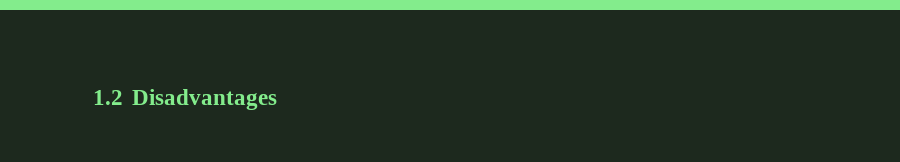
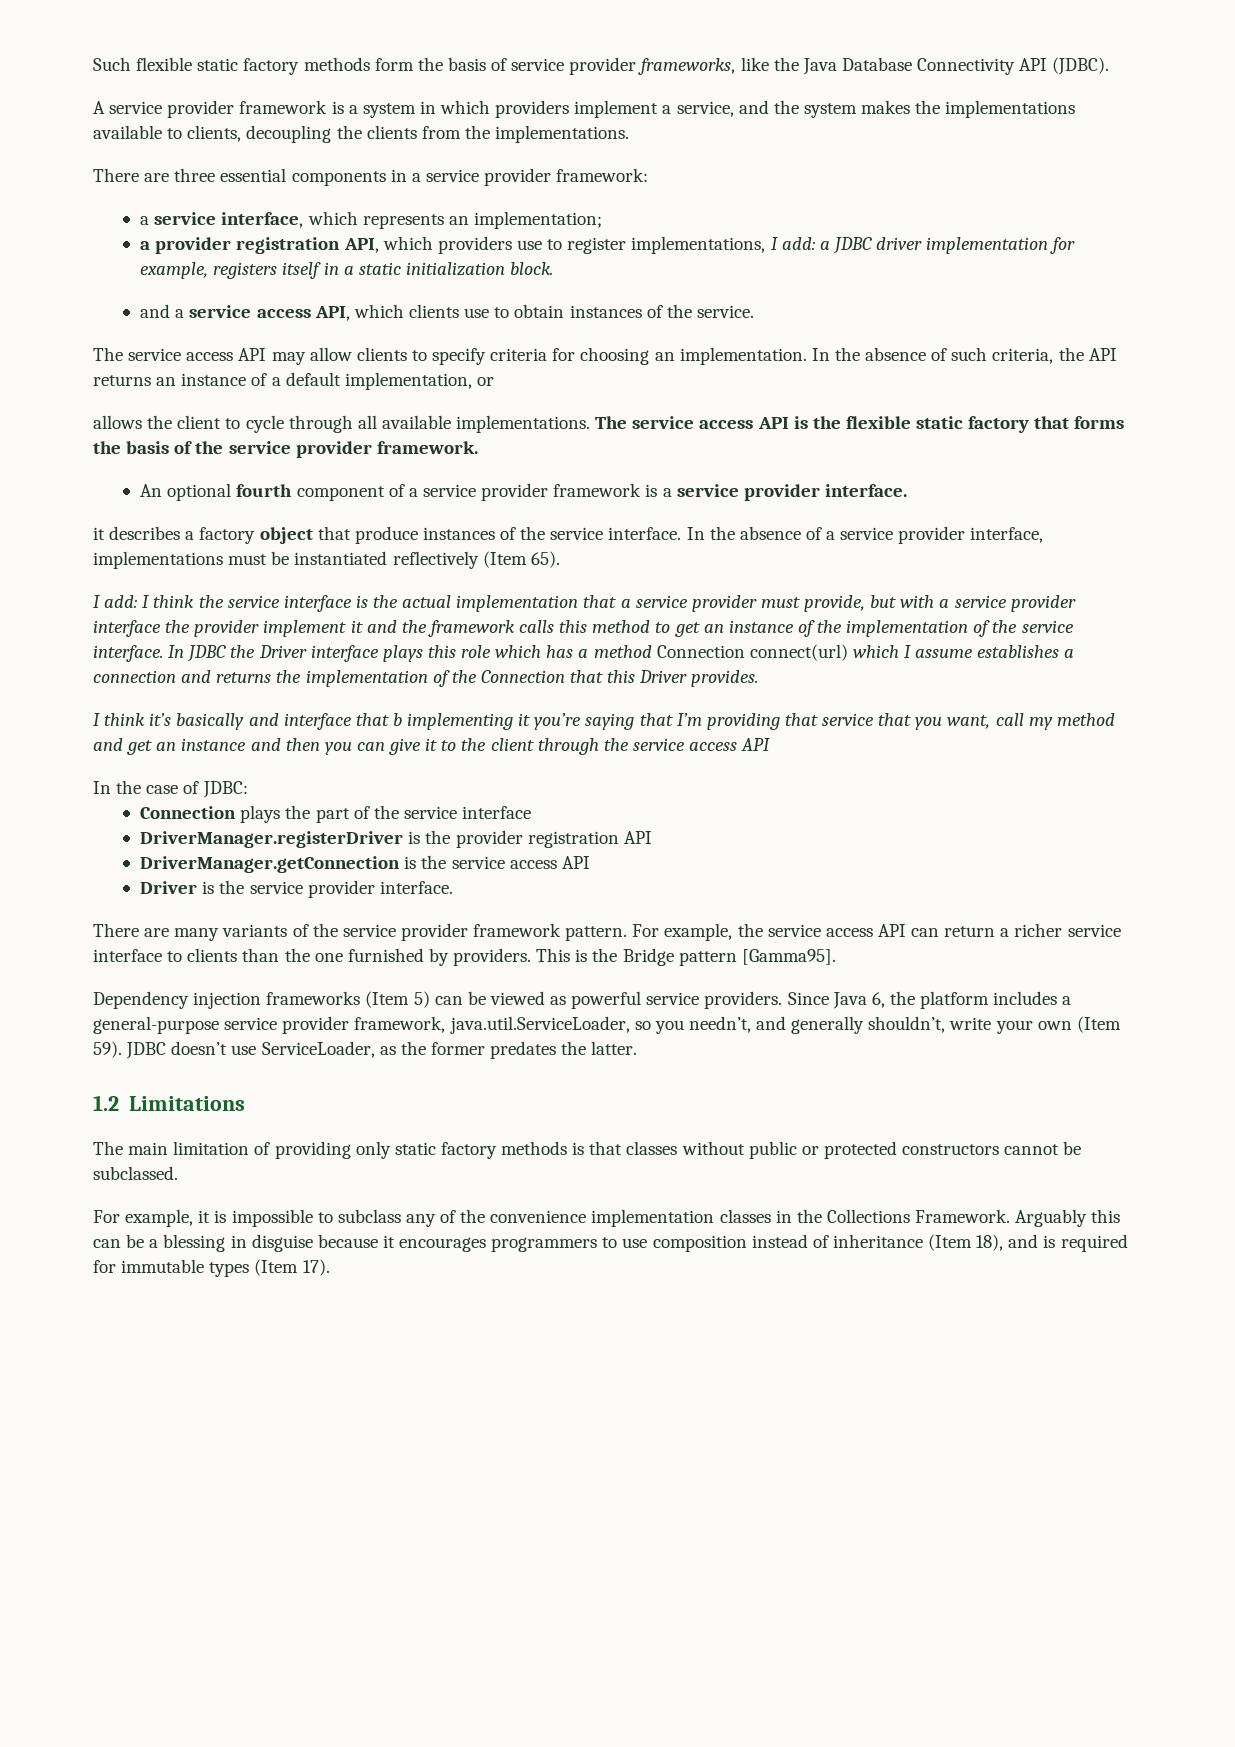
[93,89,277,110] 1.2 Disadvantages -> [93,57,1110,75] [93,100,1076,118] [93,125,630,143] [93,168,649,186] [140,211,602,229] [140,236,1076,254] [140,262,554,279] [140,304,754,321] [93,347,1117,365] [93,372,494,390] [93,415,1125,433] [93,441,478,458] [140,483,907,501] [93,526,1044,544] [93,551,560,569] [93,595,1076,612] [93,620,1074,637] [93,644,1075,662] [93,670,759,687] [93,713,1115,730] [93,738,771,755] [93,780,248,798] [140,805,532,823] [140,830,652,848] [140,855,590,873] [140,880,453,898] [93,923,1121,941] [93,948,836,966] [93,991,1072,1009] [93,1016,1121,1034] [93,1041,638,1059] [93,1095,245,1111] [93,1141,1082,1159] [93,1166,178,1180] [93,1209,1121,1227] [93,1234,1128,1252] [93,1259,330,1277] Such flexible static factory methods form the basis of service provider frameworks, like the Java Database Connectivity API (JDBC). // A service provider framework is a system in which providers implement a service, and the system makes the implementations available to clients, decoupling the clients from the implementations. // There are three essential components in a service provider framework: // a service interface, which represents an implementation; // a provider registration API, which providers use to register implementations, I add: a JDBC driver implementation for example, registers itself in a static initialization block. // and a service access API, which clients use to obtain instances of the service. // The service access API may allow clients to specify criteria for choosing an implementation. In the absence of such criteria, the API returns an instance of a default implementation, or // allows the client to cycle through all available implementations. The service access API is the flexible static factory that forms the basis of the service provider framework. // An optional fourth component of a service provider framework is a service provider interface. // it describes a factory object that produce instances of the service interface. In the absence of a service provider interface, implementations must be instantiated reflectively (Item 65). // I add: I think the service interface is the actual implementation that a service provider must provide, but with a service provider interface the provider implement it and the framework calls this method to get an instance of the implementation of the service interface. In JDBC the Driver interface plays this role which has a method Connection connect(url) which I assume establishes a connection and returns the implementation of the Connection that this Driver provides. // I think it’s basically and interface that b implementing it you’re saying that I’m providing that service that you want, call my method and get an instance and then you can give it to the client through the service access API // In the case of JDBC: // Connection plays the part of the service interface // DriverManager.registerDriver is the provider registration API // DriverManager.getConnection is the service access API // Driver is the service provider interface. // There are many variants of the service provider framework pattern. For example, the service access API can return a richer service interface to clients than the one furnished by providers. This is the Bridge pattern [Gamma95]. // Dependency injection frameworks (Item 5) can be viewed as powerful service providers. Since Java 6, the platform includes a general-purpose service provider framework, java.util.ServiceLoader, so you needn’t, and generally shouldn’t, write your own (Item 59). JDBC doesn’t use ServiceLoader, as the former predates the latter. // 1.2 Limitations // The main limitation of providing only static factory methods is that classes without public or protected constructors cannot be subclassed. // For example, it is impossible to subclass any of the convenience implementation classes in the Collections Framework. Arguably this can be a blessing in disguise because it encourages programmers to use composition instead of inheritance (Item 18), and is required for immutable types (Item 17).

